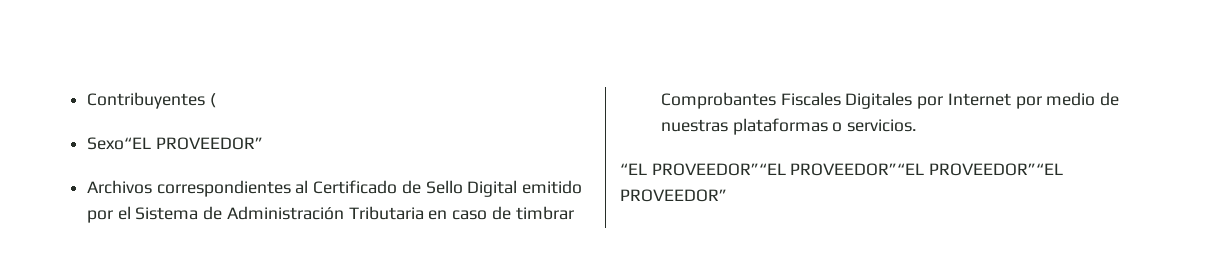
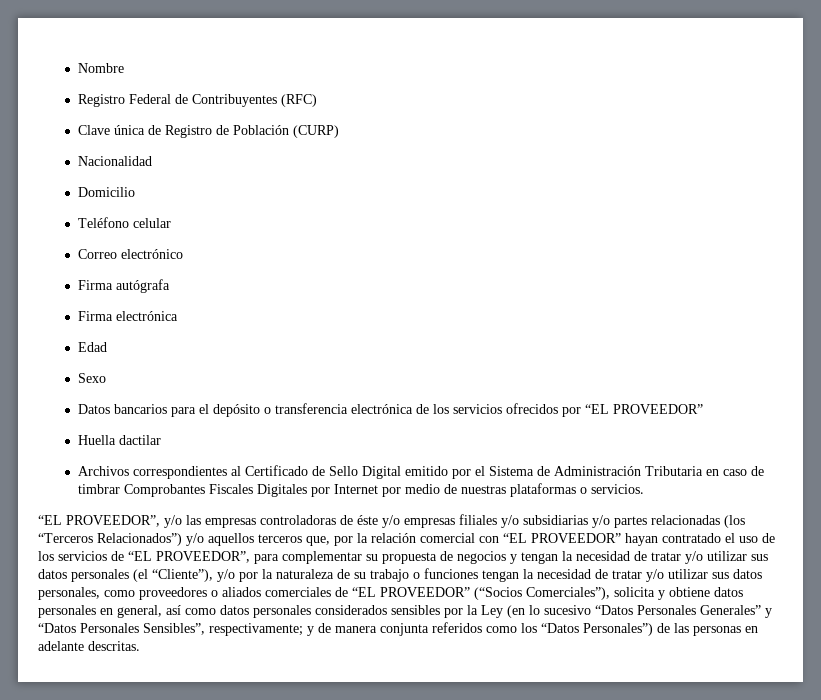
[86,92,216,109] [86,137,263,150] Contribuyentes ( // Sexo“EL PROVEEDOR” -> [77,63,124,73] [77,94,317,107] [77,125,339,138] [77,156,152,166] [77,187,135,197] [77,217,171,228] [77,249,183,259] [77,279,170,293] [77,311,178,321] [77,342,107,352] [77,373,106,383] [77,403,703,417] [77,435,161,445] Nombre // Registro Federal de Contribuyentes (RFC) // Clave única de Registro de Población (CURP) // Nacionalidad // Domicilio // Teléfono celular // Correo electrónico // Firma autógrafa // Firma electrónica // Edad // Sexo // Datos bancarios para el depósito o transferencia electrónica de los servicios ofrecidos por “EL PROVEEDOR” // Huella dactilar
[651,163,1064,176] [620,189,727,202] PROVEEDOR”“EL PROVEEDOR”“EL PROVEEDOR”“EL PROVEEDOR” -> [66,514,745,528] [38,533,775,546] [38,551,768,564] [38,568,762,582] [38,587,743,600] [38,605,772,618] [38,622,758,636] [38,641,140,651] PROVEEDOR”, y/o las empresas controladoras de éste y/o empresas filiales y/o subsidiarias y/o partes relacionadas (los “Terceros Relacionados”) y/o aquellos terceros que, por la relación comercial con “EL PROVEEDOR” hayan contratado el uso de los servicios de “EL PROVEEDOR”, para complementar su propuesta de negocios y tengan la necesidad de tratar y/o utilizar sus datos personales (el “Cliente”), y/o por la naturaleza de su trabajo o funciones tengan la necesidad de tratar y/o utilizar sus datos personales, como proveedores o aliados comerciales de “EL PROVEEDOR” (“Socios Comerciales”), solicita y obtiene datos personales en general, así como datos personales considerados sensibles por la Ley (en lo sucesivo “Datos Personales Generales” y “Datos Personales Sensibles”, respectivamente; y de manera conjunta referidos como los “Datos Personales”) de las personas en adelante descritas.

